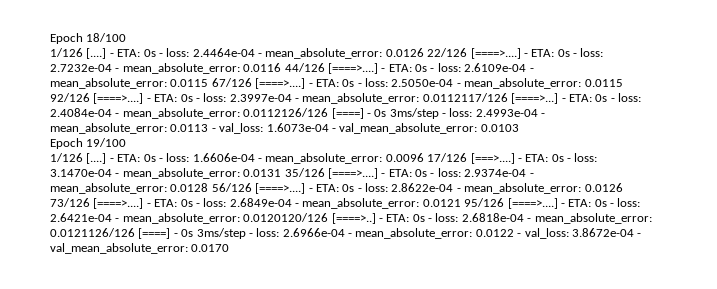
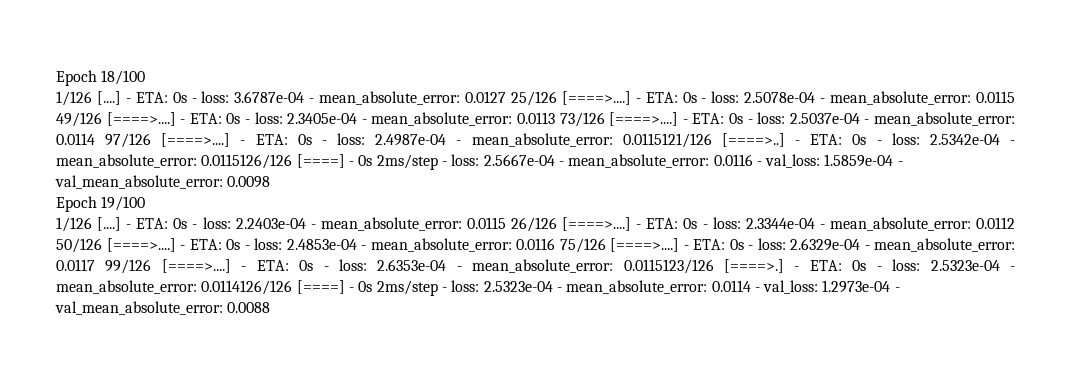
[192,48,604,59] [50,63,534,74] [50,78,623,89] [50,93,641,104] [50,108,546,119] [50,123,519,134] 2.4464e-04 - mean_absolute_error: 0.0126 22/126 [====>....] - ETA: 0s - loss: 2.7232e-04 - mean_absolute_error: 0.0116 44/126 [====>....] - ETA: 0s - loss: 2.6109e-04 - mean_absolute_error: 0.0115 67/126 [====>....] - ETA: 0s - loss: 2.5050e-04 - mean_absolute_error: 0.0115 92/126 [====>....] - ETA: 0s - loss: 2.3997e-04 - mean_absolute_error: 0.0112117/126 [====>...] - ETA: 0s - loss: 2.4084e-04 - mean_absolute_error: 0.0112126/126 [====] - 0s 3ms/step - loss: 2.4993e-04 - mean_absolute_error: 0.0113 - val_loss: 1.6073e-04 - val_mean_absolute_error: 0.0103 -> [234,91,1016,106] [56,112,1016,127] [56,133,1015,148] [56,154,903,170] [55,175,271,189] 3.6787e-04 - mean_absolute_error: 0.0127 25/126 [====>....] - ETA: 0s - loss: 2.5078e-04 - mean_absolute_error: 0.0115 49/126 [====>....] - ETA: 0s - loss: 2.3405e-04 - mean_absolute_error: 0.0113 73/126 [====>....] - ETA: 0s - loss: 2.5037e-04 - mean_absolute_error: 0.0114 97/126 [====>....] - ETA: 0s - loss: 2.4987e-04 - mean_absolute_error: 0.0115121/126 [====>..] - ETA: 0s - loss: 2.5342e-04 - mean_absolute_error: 0.0115126/126 [====] - 0s 2ms/step - loss: 2.5667e-04 - mean_absolute_error: 0.0116 - val_loss: 1.5859e-04 - val_mean_absolute_error: 0.0098
[192,153,598,164] [50,168,534,179] [50,183,623,194] [50,198,641,209] [50,213,652,224] [50,228,642,239] [50,243,230,254] 1.6606e-04 - mean_absolute_error: 0.0096 17/126 [===>....] - ETA: 0s - loss: 3.1470e-04 - mean_absolute_error: 0.0131 35/126 [====>....] - ETA: 0s - loss: 2.9374e-04 - mean_absolute_error: 0.0128 56/126 [====>....] - ETA: 0s - loss: 2.8622e-04 - mean_absolute_error: 0.0126 73/126 [====>....] - ETA: 0s - loss: 2.6849e-04 - mean_absolute_error: 0.0121 95/126 [====>....] - ETA: 0s - loss: 2.6421e-04 - mean_absolute_error: 0.0120120/126 [====>..] - ETA: 0s - loss: 2.6818e-04 - mean_absolute_error: 0.0121126/126 [====] - 0s 3ms/step - loss: 2.6966e-04 - mean_absolute_error: 0.0122 - val_loss: 3.8672e-04 - val_mean_absolute_error: 0.0170 -> [235,217,1015,232] [56,238,1015,253] [56,259,1016,274] [56,280,900,296] [55,301,271,315] 2.2403e-04 - mean_absolute_error: 0.0115 26/126 [====>....] - ETA: 0s - loss: 2.3344e-04 - mean_absolute_error: 0.0112 50/126 [====>....] - ETA: 0s - loss: 2.4853e-04 - mean_absolute_error: 0.0116 75/126 [====>....] - ETA: 0s - loss: 2.6329e-04 - mean_absolute_error: 0.0117 99/126 [====>....] - ETA: 0s - loss: 2.6353e-04 - mean_absolute_error: 0.0115123/126 [====>.] - ETA: 0s - loss: 2.5323e-04 - mean_absolute_error: 0.0114126/126 [====] - 0s 2ms/step - loss: 2.5323e-04 - mean_absolute_error: 0.0114 - val_loss: 1.2973e-04 - val_mean_absolute_error: 0.0088

